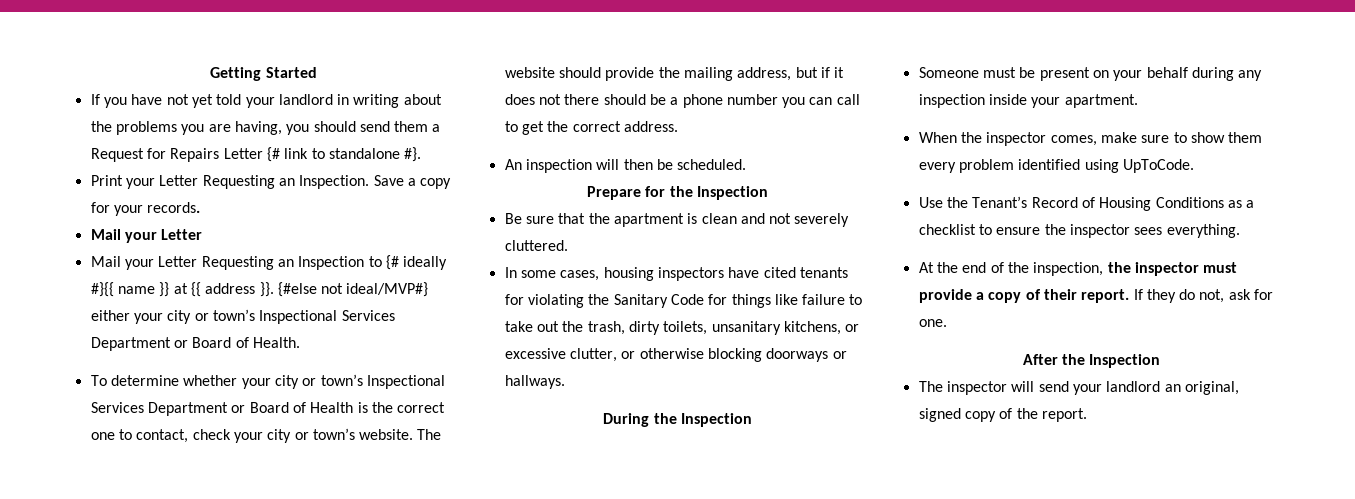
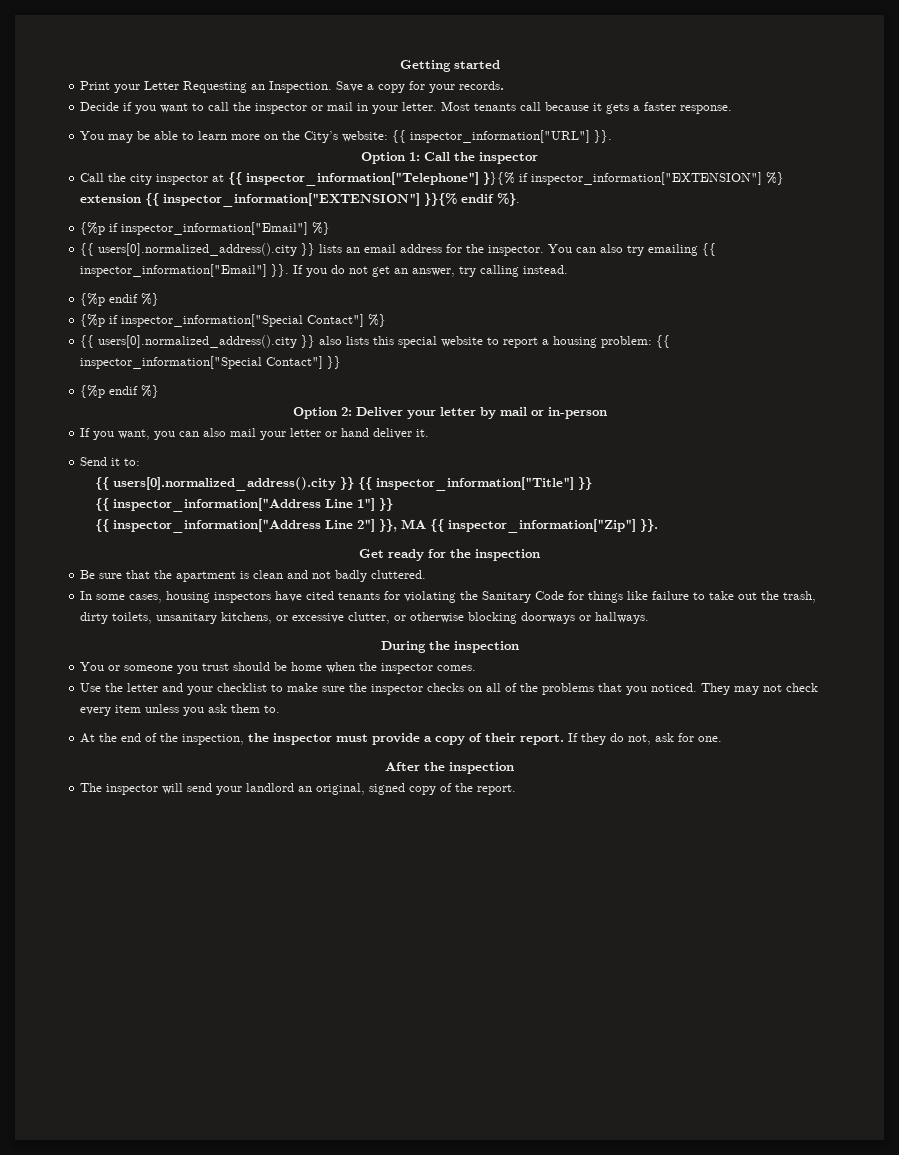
[265,67,317,78] [90,94,442,108] [90,121,441,135] [90,147,422,162] Started // If you have not yet told your landlord in writing about the problems you are having, you should send them a Request for Repairs Letter {# link to standalone #}. -> [453,60,500,69] started
[90,229,203,243] [90,255,448,270] [90,282,429,297] [90,309,395,324] [90,337,300,351] [90,374,445,389] [90,402,446,416] [90,428,442,443] [504,67,845,81] [504,94,860,108] [504,121,678,135] [504,159,747,173] [587,186,768,200] Mail your Letter // Mail your Letter Requesting an Inspection to {# ideally #}{{ name }} at {{ address }}. {#else not ideal/MVP#} either your city or town’s Inspectional Services Department or Board of Health. // To determine whether your city or town’s Inspectional Services Department or Board of Health is the correct one to contact, check your city or town’s website. The website should provide the mailing address, but if it does not there should be a phone number you can call to get the correct address. // An inspection will then be scheduled. // Prepare for the Inspection -> [80,101,733,114] [80,130,613,143] [361,152,538,164] [80,172,785,186] [80,193,521,207] [80,222,331,235] [80,243,717,256] [80,264,569,277] [80,293,160,306] [80,314,387,327] [80,335,671,348] [80,356,342,369] [80,385,160,398] [292,407,607,419] [80,428,430,440] [80,457,141,466] [94,477,592,491] [94,498,393,512] [94,519,658,533] [359,549,540,561] Decide if you want to call the inspector or mail in your letter. Most tenants call because it gets a faster response. // You may be able to learn more on the City’s website: {{ inspector_information["URL"] }}. // Option 1: Call the inspector // Call the city inspector at {{ inspector_information["Telephone"] }}{% if inspector_information["EXTENSION"] %} extension {{ inspector_information["EXTENSION"] }}{% endif %}. // {%p if inspector_information["Email"] %} // {{ users[0].normalized_address().city }} lists an email address for the inspector. You can also try emailing {{ inspector_information["Email"] }}. If you do not get an answer, try calling instead. // {%p endif %} // {%p if inspector_information["Special Contact"] %} // {{ users[0].normalized_address().city }} also lists this special website to report a housing problem: {{ inspector_information["Special Contact"] }} // {%p endif %} // Option 2: Deliver your letter by mail or in-person // If you want, you can also mail your letter or hand deliver it. // Send it to: // {{ users[0].normalized_address().city }} {{ inspector_information["Title"] }} // {{ inspector_information["Address Line 1"] }} // {{ inspector_information["Address Line 2"] }}, MA {{ inspector_information["Zip"] }}. // Get ready for the inspection
[794,213,850,227] severely -> [335,570,368,582] badly
[680,413,752,427] [918,67,1263,81] [918,94,1138,108] [918,132,1263,146] [918,159,1194,173] [918,196,1255,211] [918,224,1240,238] Inspection // Someone must be present on your behalf during any inspection inside your apartment. // When the inspector comes, make sure to show them every problem identified using UpToCode. // Use the Tenant’s Record of Housing Conditions as a checklist to ensure the inspector sees everything. -> [453,641,519,653] [80,662,477,674] [80,683,819,695] [80,704,281,716] inspection // You or someone you trust should be home when the inspector comes. // Use the letter and your checklist to make sure the inspector checks on all of the problems that you noticed. They may not check every item unless you ask them to.
[1089,354,1161,368] Inspection -> [449,762,514,774] inspection

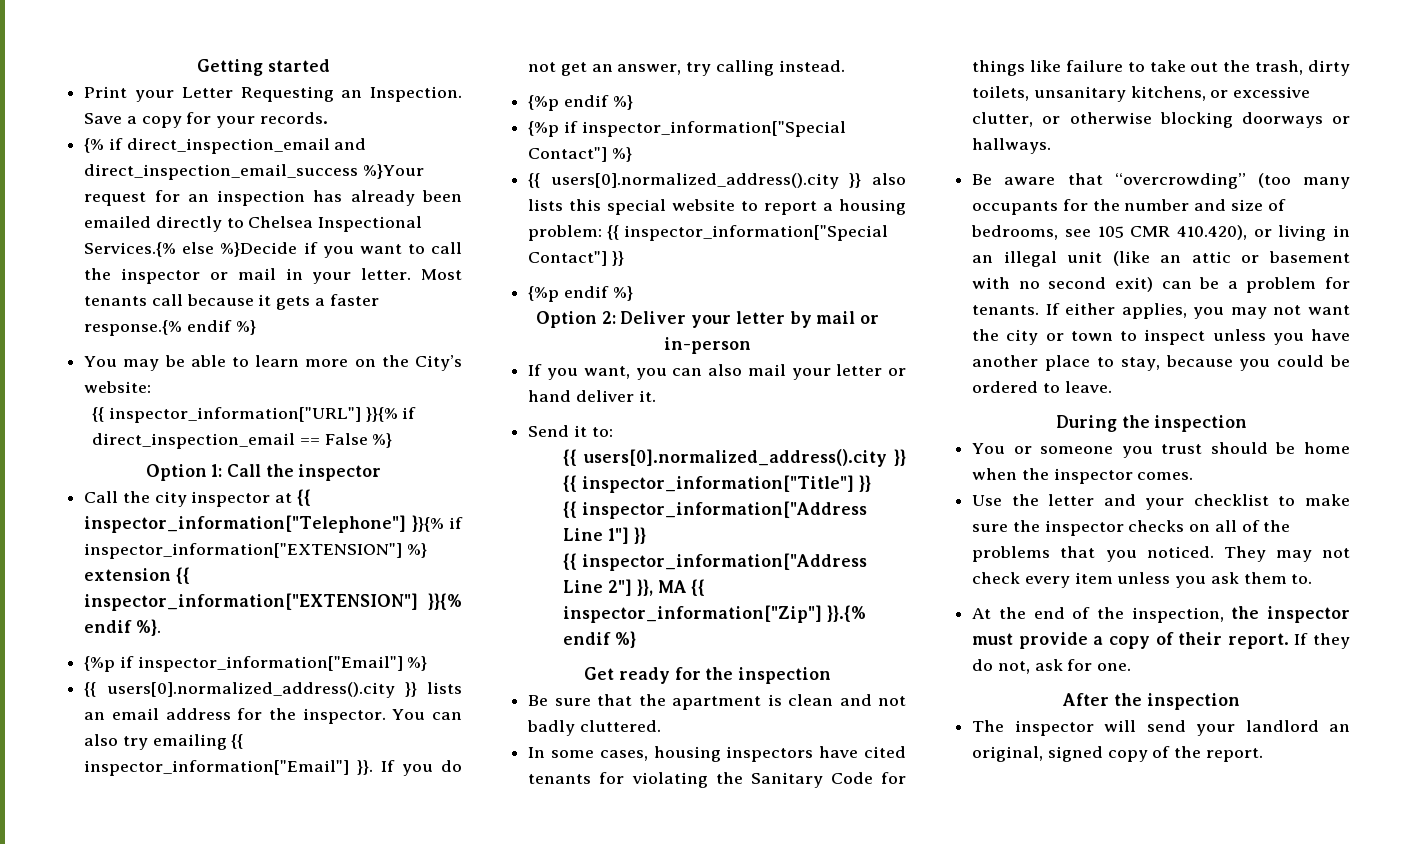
[80,102,120,111] Decide -> [84,138,367,154] [84,164,424,180] [84,190,462,206] [84,216,423,232] [84,242,298,257] {% if direct_inspection_email and direct_inspection_email_success %}Your request for an inspection has already been emailed directly to Chelsea Inspectional Services.{% else %}Decide
[680,105,733,114] response. -> [84,320,256,336] response.{% endif %}
(389, 136) none -> (152, 387) //
[594,130,613,143] }}. -> [365,407,417,422] [92,433,393,449] }}{% if direct_inspection_email == False %}
[639,519,658,532] }}. -> [827,605,867,622] [563,631,637,648] }}.{% endif %}
(650, 618) none -> [972,173,1350,189] [972,199,1286,215] [971,225,1350,241] [972,251,1350,267] [972,277,1350,293] [972,303,1350,319] [972,329,1350,345] [972,355,1350,371] [972,381,1112,393] // Be aware that “overcrowding” (too many occupants for the number and size of bedrooms, see 105 CMR 410.420), or living in an illegal unit (like an attic or basement with no second exit) can be a problem for tenants. If either applies, you may not want the city or town to inspect unless you have another place to stay, because you could be ordered to leave.

